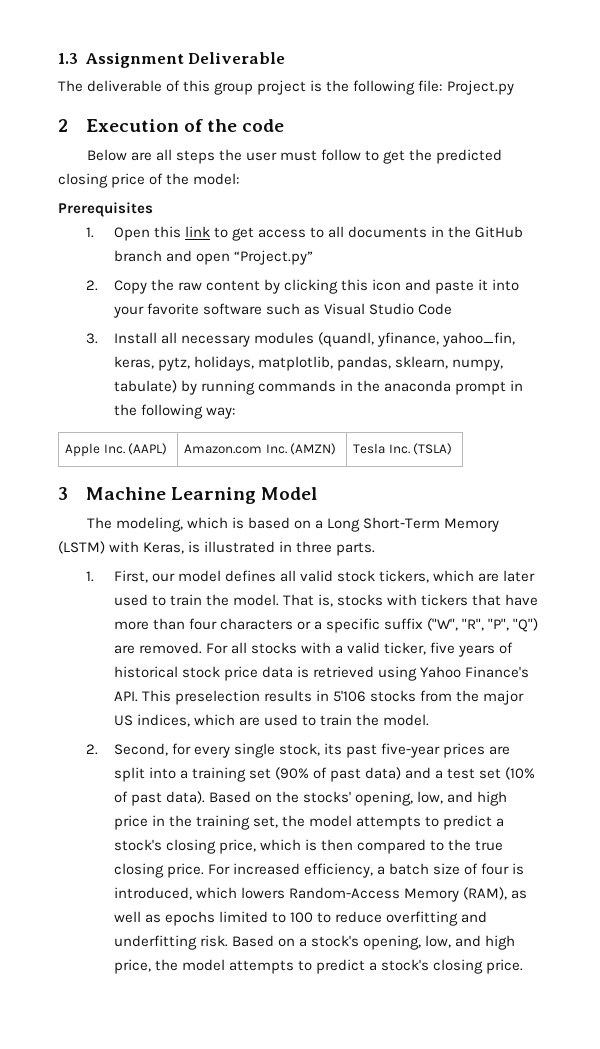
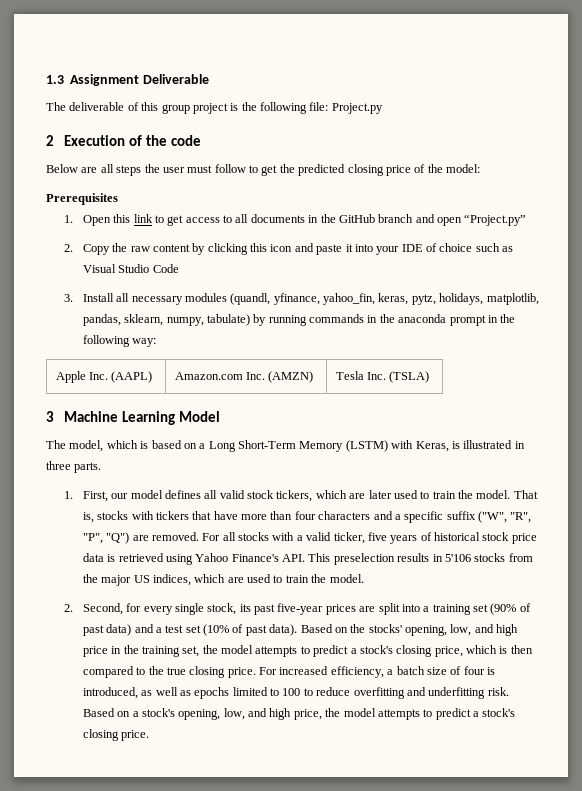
[146,303,262,315] favorite software -> [401,243,473,252] IDE of choice
[115,517,183,532] modeling, -> [69,440,104,452] model,
[296,621,311,630] or -> [373,511,393,520] and
[195,887,508,902] which lowers Random-Access Memory (RAM), -> (138, 693) none

